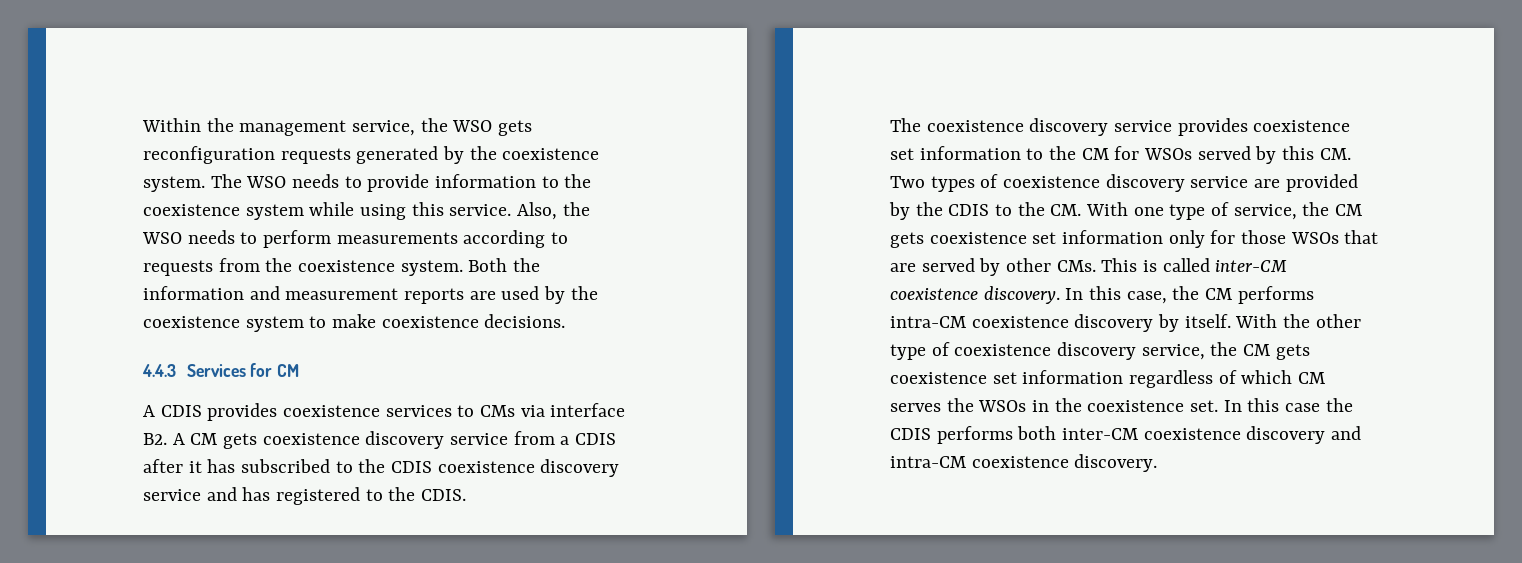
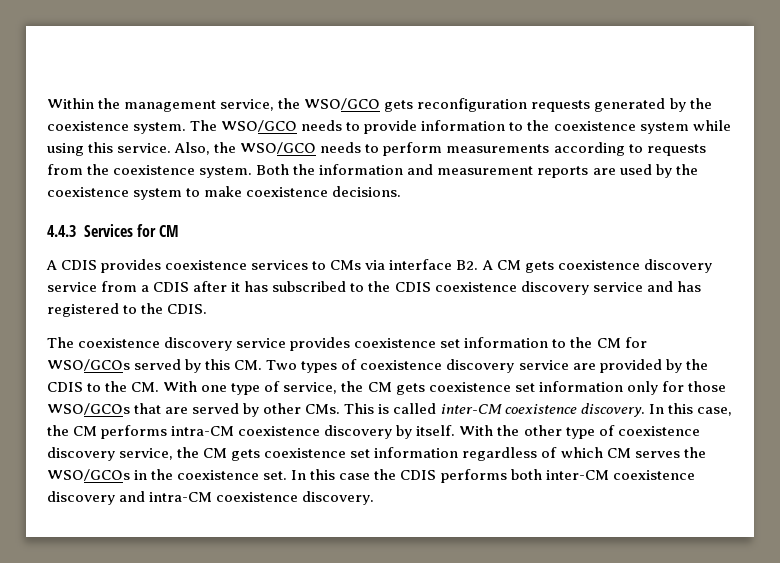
[452,120,493,132] WSO -> [304,98,381,110] WSO/GCO
[246,176,287,188] WSO -> [221,120,298,132] WSO/GCO
[142,232,182,244] WSO -> [240,142,317,154] WSO/GCO
[1144,148,1193,160] WSOs -> [47,359,130,371] WSO/GCOs
[1290,232,1339,244] WSOs -> [47,403,130,415] WSO/GCOs
[978,400,1027,412] WSOs -> [47,469,130,481] WSO/GCOs

